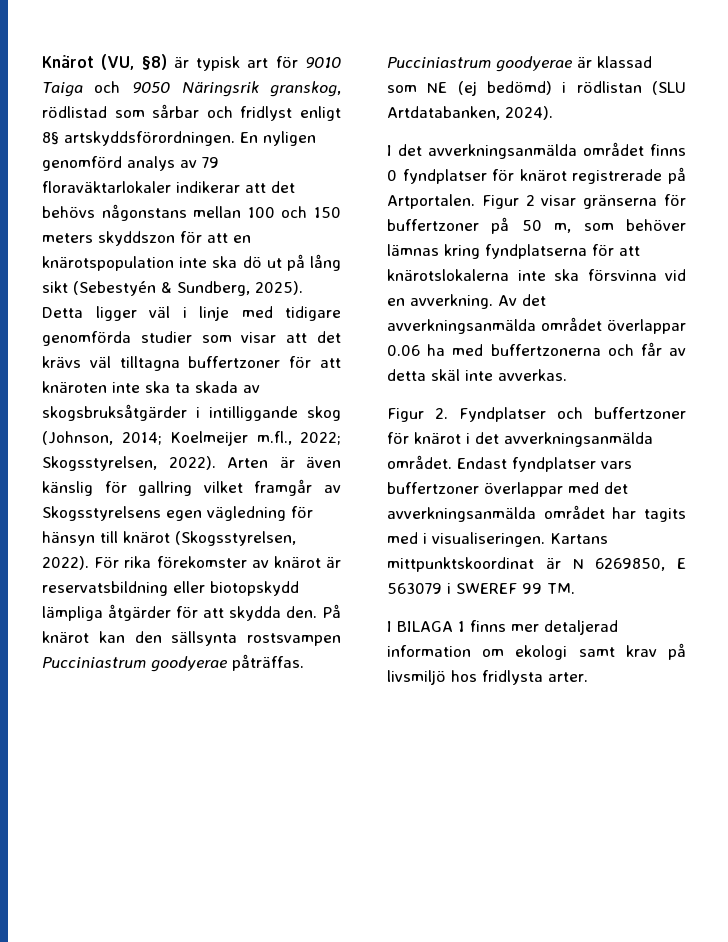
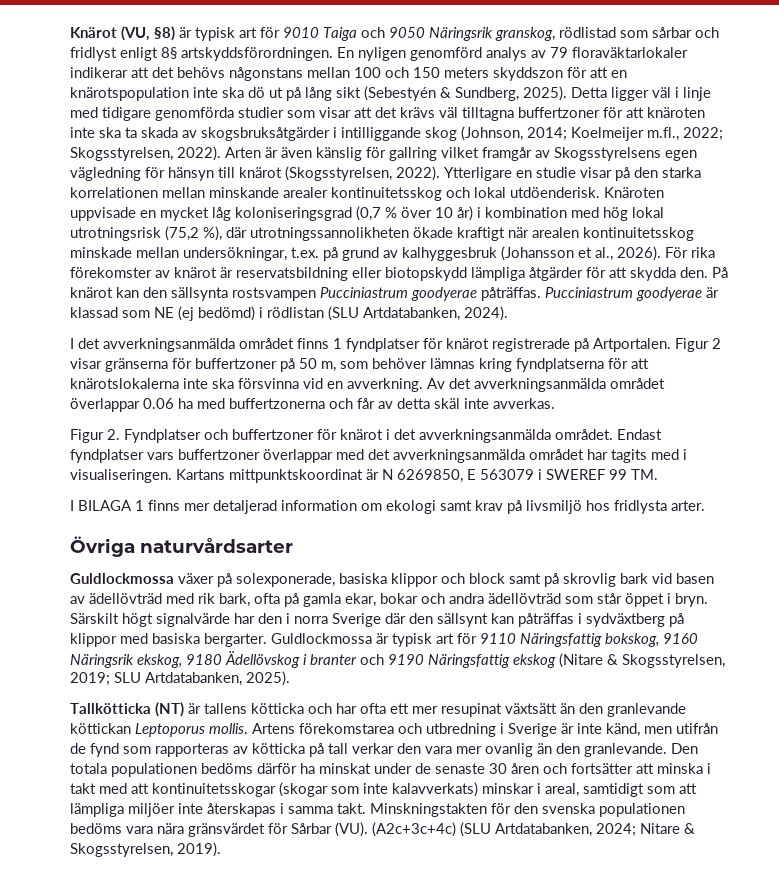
(89, 563) none -> [444,167,701,181] [70,187,664,201] [70,206,664,221] [70,226,694,241] [70,246,661,261] Ytterligare en studie visar på den starka korrelationen mellan minskande arealer kontinuitetsskog och lokal utdöenderisk. Knäroten uppvisade en mycket låg koloniseringsgrad (0,7 % över 10 år) i kombination med hög lokal utrotningsrisk (75,2 %), där utrotningssannolikheten ökade kraftigt när arealen kontinuitetsskog minskade mellan undersökningar, t.ex. på grund av kalhyggesbruk (Johansson et al., 2026).
[387,170,397,181] 0 -> [333,338,342,349] 1
(588, 677) none -> [70,536,293,557] [70,573,714,587] [70,593,708,607] [70,613,684,627] [70,633,698,647] [70,651,725,668] [70,671,290,686] [70,702,686,717] [70,723,718,737] [70,743,698,757] [70,763,711,777] [70,782,697,797] [70,803,685,817] [70,822,695,837] [70,842,221,857] // Övriga naturvårdsarter // Guldlockmossa växer på solexponerade, basiska klippor och block samt på skrovlig bark vid basen av ädellövträd med rik bark, ofta på gamla ekar, bokar och andra ädellövträd som står öppet i bryn. Särskilt högt signalvärde har den i norra Sverige där den sällsynt kan påträffas i sydväxtberg på klippor med basiska bergarter. Guldlockmossa är typisk art för 9110 Näringsfattig bokskog, 9160 Näringsrik ekskog, 9180 Ädellövskog i branter och 9190 Näringsfattig ekskog (Nitare & Skogsstyrelsen, 2019; SLU Artdatabanken, 2025). // Tallkötticka (NT) är tallens kötticka och har ofta ett mer resupinat växtsätt än den granlevande köttickan Leptoporus mollis. Artens förekomstarea och utbredning i Sverige är inte känd, men utifrån de fynd som rapporteras av kötticka på tall verkar den vara mer ovanlig än den granlevande. Den totala populationen bedöms därför ha minskat under de senaste 30 åren och fortsätter att minska i takt med att kontinuitetsskogar (skogar som inte kalavverkats) minskar i areal, samtidigt som att lämpliga miljöer inte återskapas i samma takt. Minskningstakten för den svenska populationen bedöms vara nära gränsvärdet för Sårbar (VU). (A2c+3c+4c) (SLU Artdatabanken, 2024; Nitare & Skogsstyrelsen, 2019).

